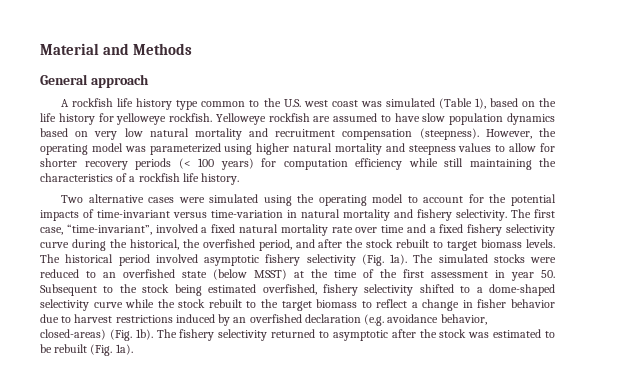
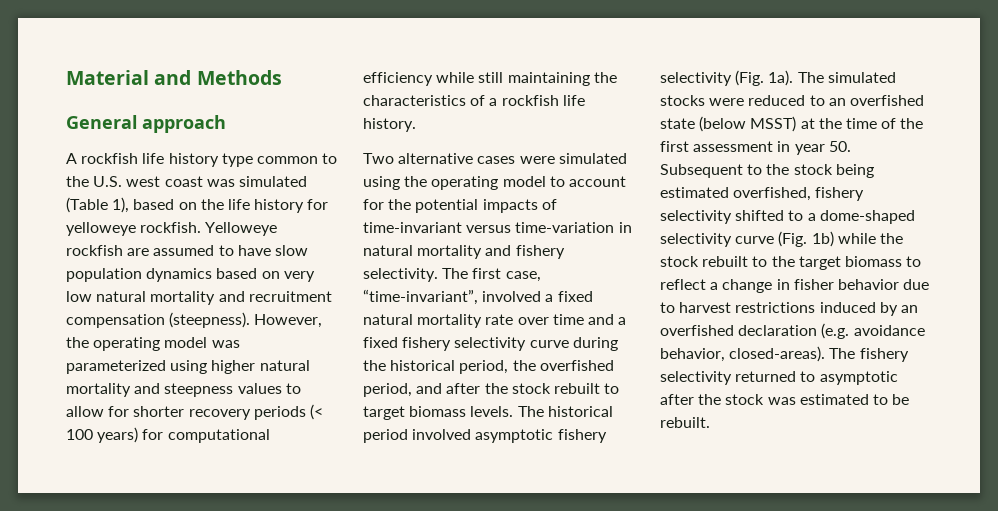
[283,159,348,170] computation -> [167,429,270,443] computational
[129,239,179,250] historical, -> [390,360,509,374] historical period,
(123, 305) none -> [778,231,834,247] (Fig. 1b)
[40,329,153,341] closed-areas) (Fig. 1b). -> [729,346,826,362] closed-areas).
[54,344,133,356] rebuilt (Fig. 1a). -> [660,417,710,428] rebuilt.

